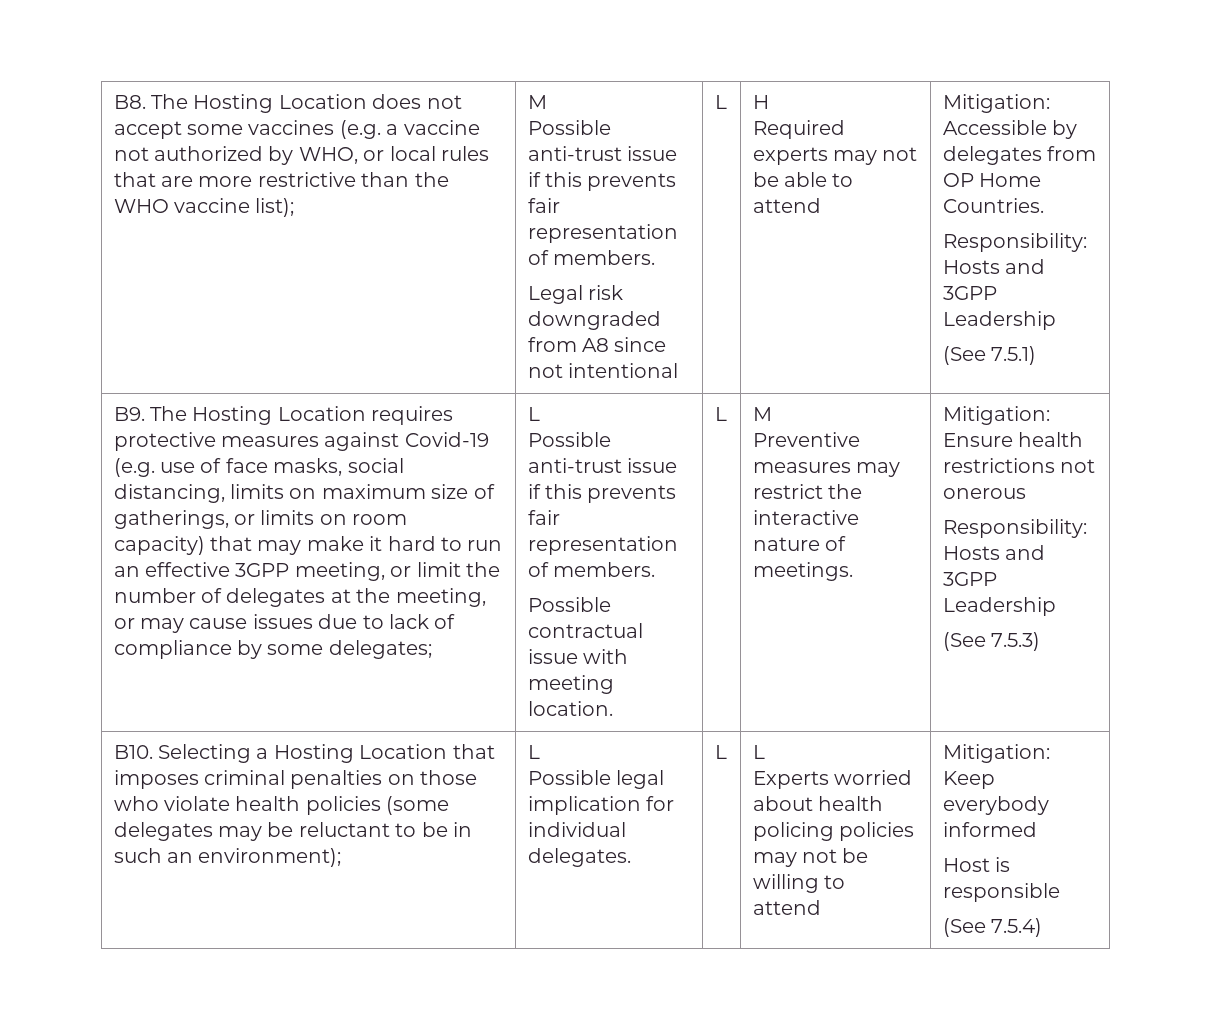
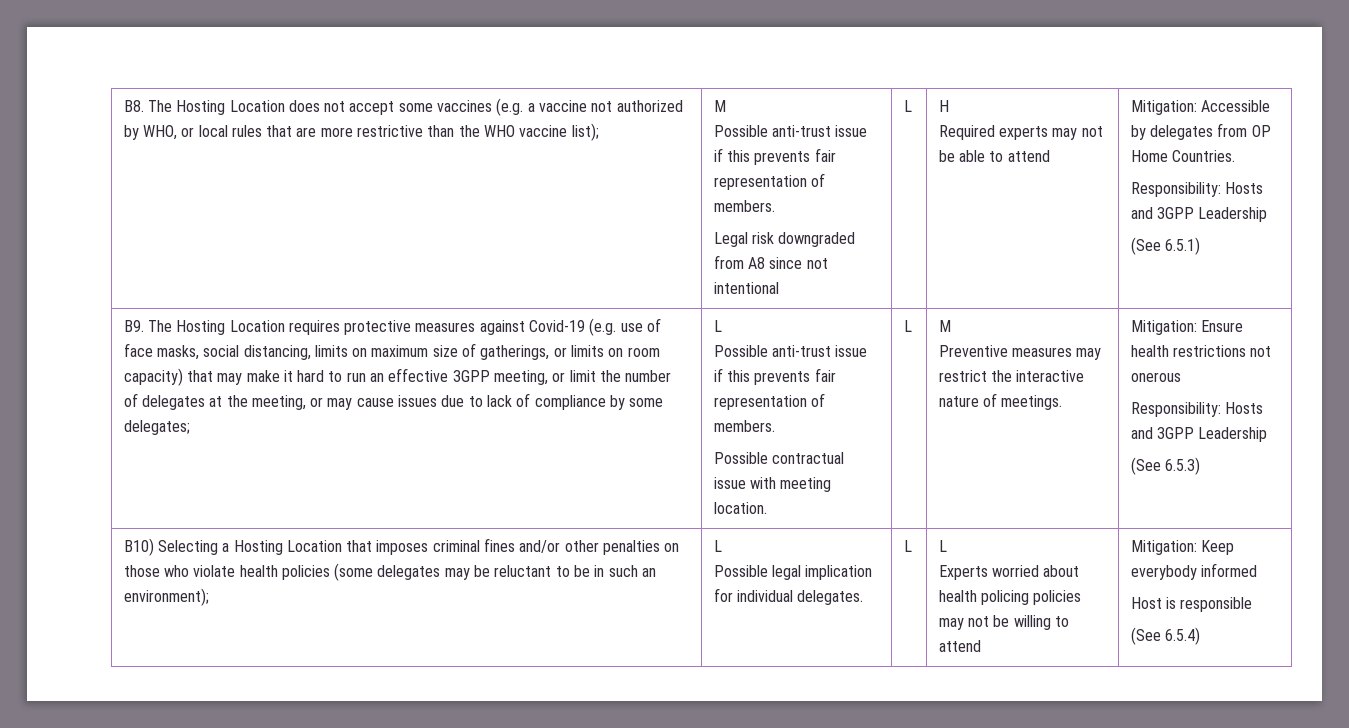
[991,346,1037,365] 7.5.1) -> [1164,237,1200,255] 6.5.1)
[991,632,1041,651] [113,745,153,759] 7.5.3) // B10. -> [1164,457,1200,475] [123,538,154,556] 6.5.3) // B10)
(286, 777) none -> [484,538,599,553] fines and/or other
[991,918,1043,937] 7.5.4) -> [1164,627,1200,645] 6.5.4)

